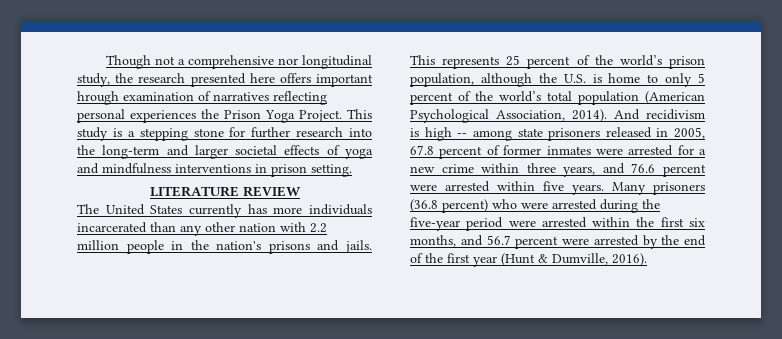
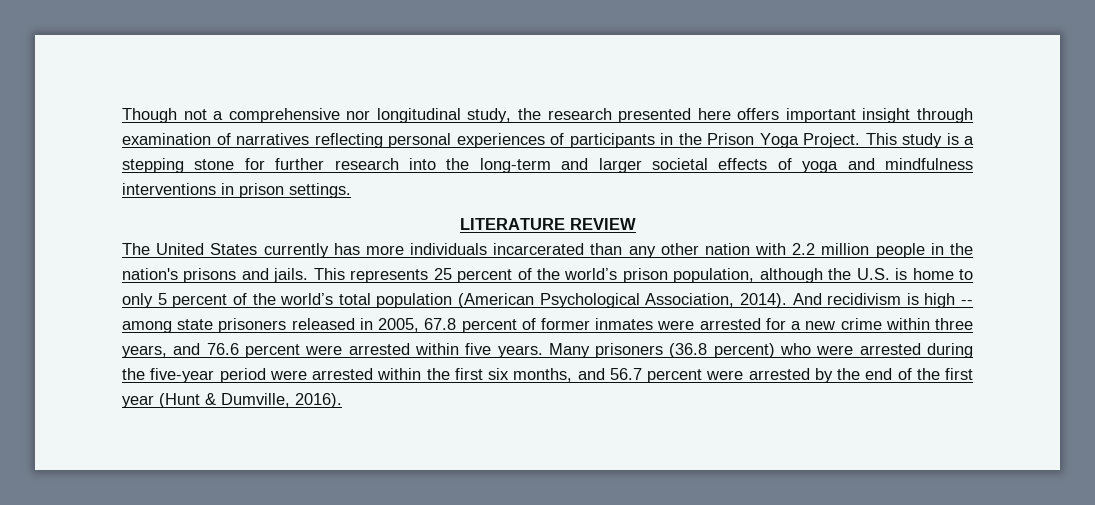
[77,91,119,105] hrough -> [862,108,973,123] insight through
(196, 116) none -> [550,133,673,148] of participants in
[311,164,352,177] setting. -> [289,183,351,198] settings.

